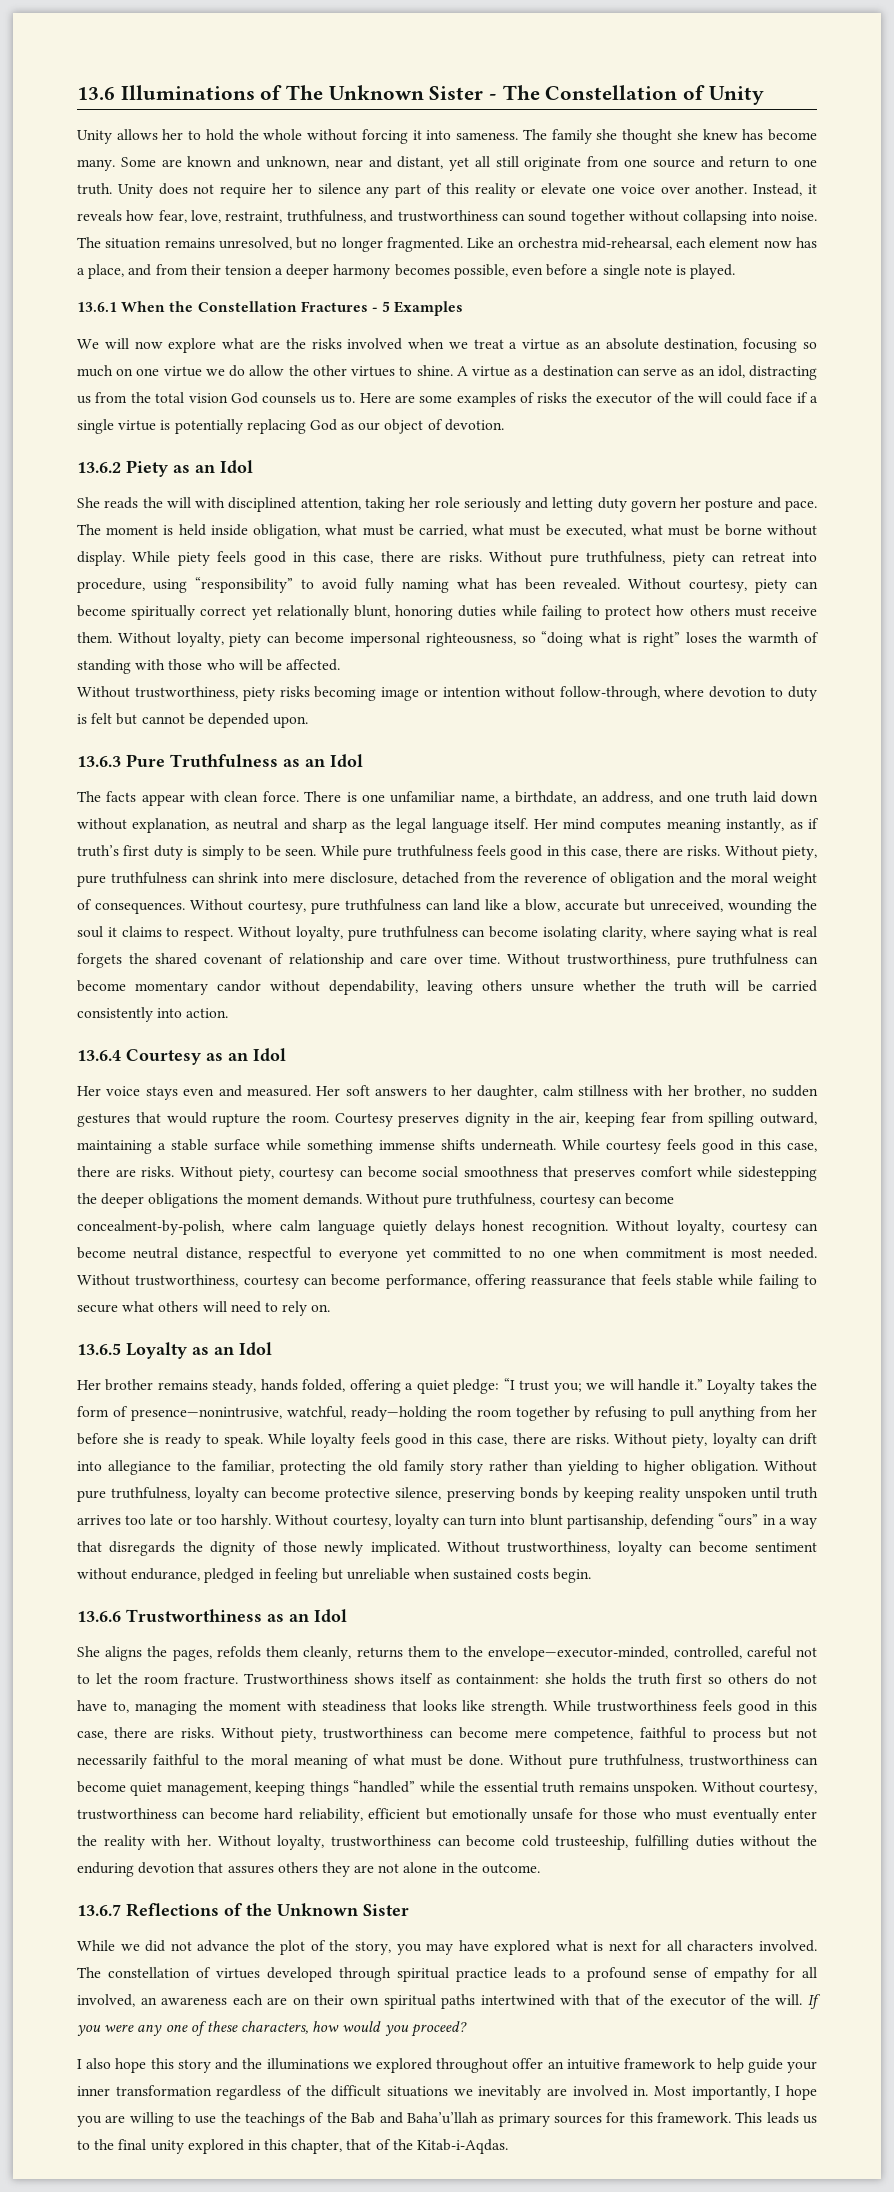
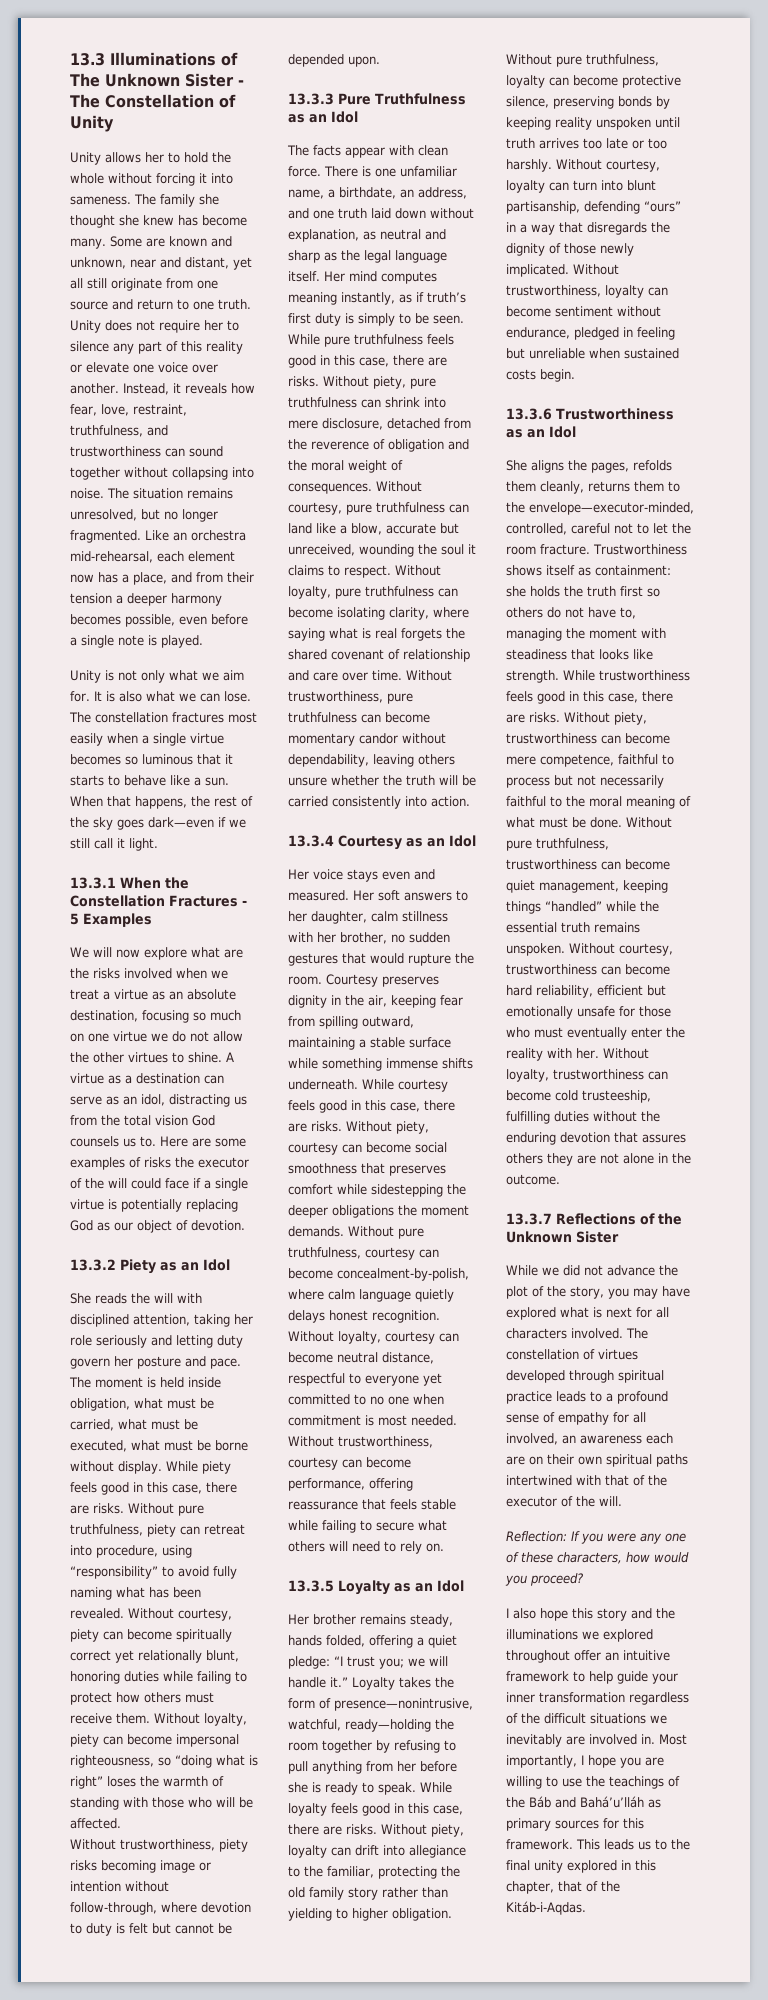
[77,87,115,100] 13.6 -> [70,53,105,66] 13.3
[77,302,117,312] 13.6.1 -> [70,670,244,683] [70,691,251,702] [69,712,257,723] [70,733,224,746] [70,754,233,765] [70,775,229,786] [70,796,253,809] [70,817,246,830] [70,838,158,851] [70,877,116,889] Unity is not only what we aim for. It is also what we can lose. The constellation fractures most easily when a single virtue becomes so luminous that it starts to behave like a sun. When that happens, the rest of the sky goes dark—even if we still call it light. // 13.3.1
(246, 371) none -> [190,1031,209,1042] not
[77,462,121,473] 13.6.2 -> [70,1259,116,1271] 13.3.2
[77,756,121,767] 13.6.3 -> [288,93,334,105] 13.3.3
[77,1050,121,1061] 13.6.4 -> [288,835,334,847] 13.3.4
[77,1343,121,1355] 13.6.5 -> [288,1580,334,1592] 13.3.5
[77,1611,121,1622] 13.6.6 -> [506,408,552,420] 13.3.6
[77,1904,121,1916] 13.6.7 -> [506,1213,552,1225] 13.3.7
(803, 1999) none -> [506,1531,567,1542] // Reflection:
[351,2112,478,2124] Bab and Baha’u’llah -> [529,1796,644,1808] Báb and Bahá’u’lláh
[417,2139,509,2154] Kitab-i-Aqdas. -> [506,1901,586,1915] Kitáb-i-Aqdas.

